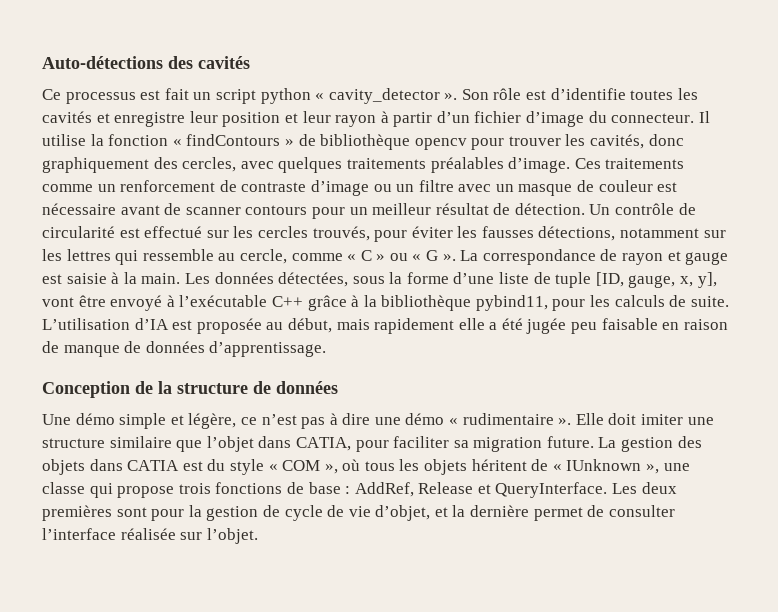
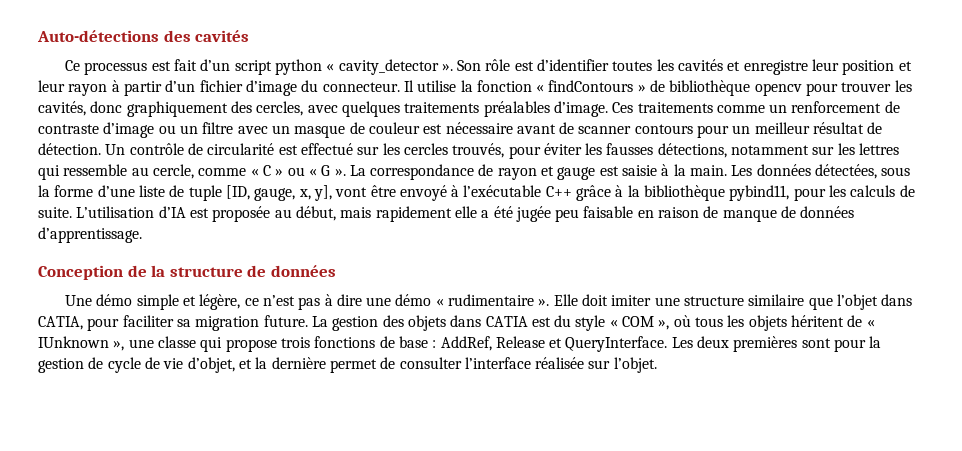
[193,92,212,100] un -> [200,59,231,71] d’un
[550,88,626,100] d’identifie -> [537,59,610,71] d’identifier

